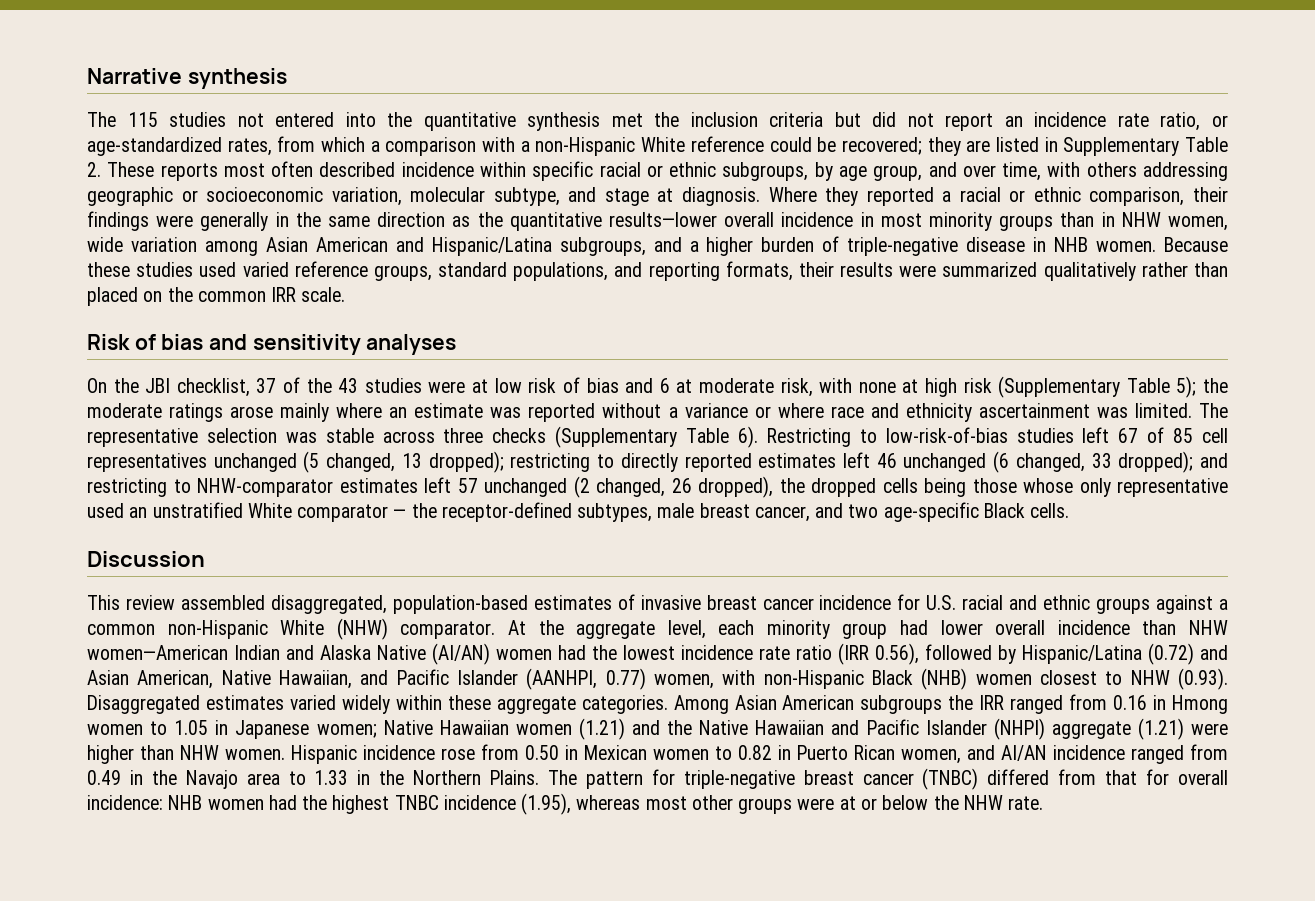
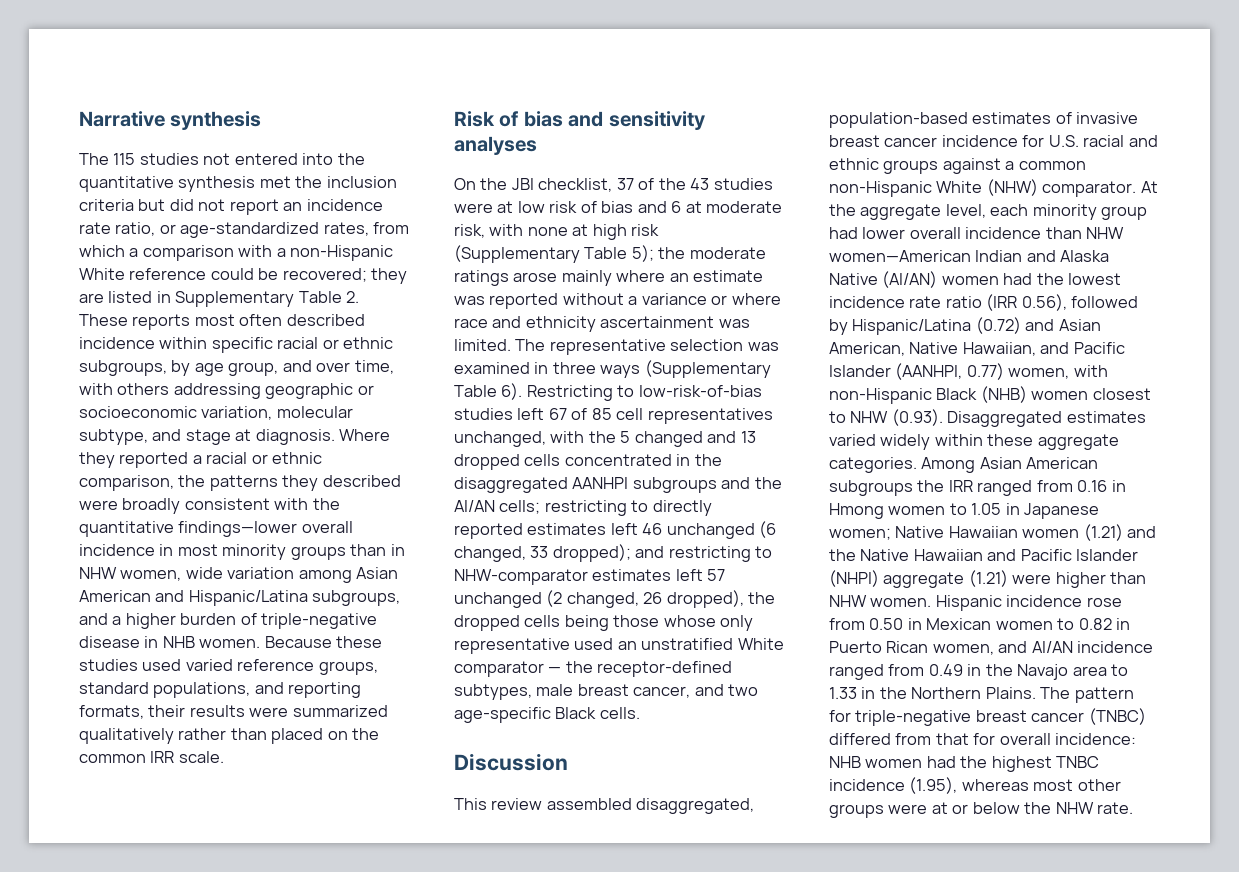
[1193,187,1228,202] [87,211,717,231] their findings were generally in the same direction as the quantitative results—lower -> [178,475,401,491] [79,498,340,514] [79,521,298,537] the patterns they described were broadly consistent with the quantitative findings—lower
[325,428,547,443] stable across three checks -> [454,362,641,378] examined in three ways
[213,451,504,473] unchanged (5 changed, 13 dropped); -> [454,431,756,447] [454,454,722,470] [454,477,782,493] [454,500,541,514] unchanged, with the 5 changed and 13 dropped cells concentrated in the disaggregated AANHPI subgroups and the AI/AN cells;

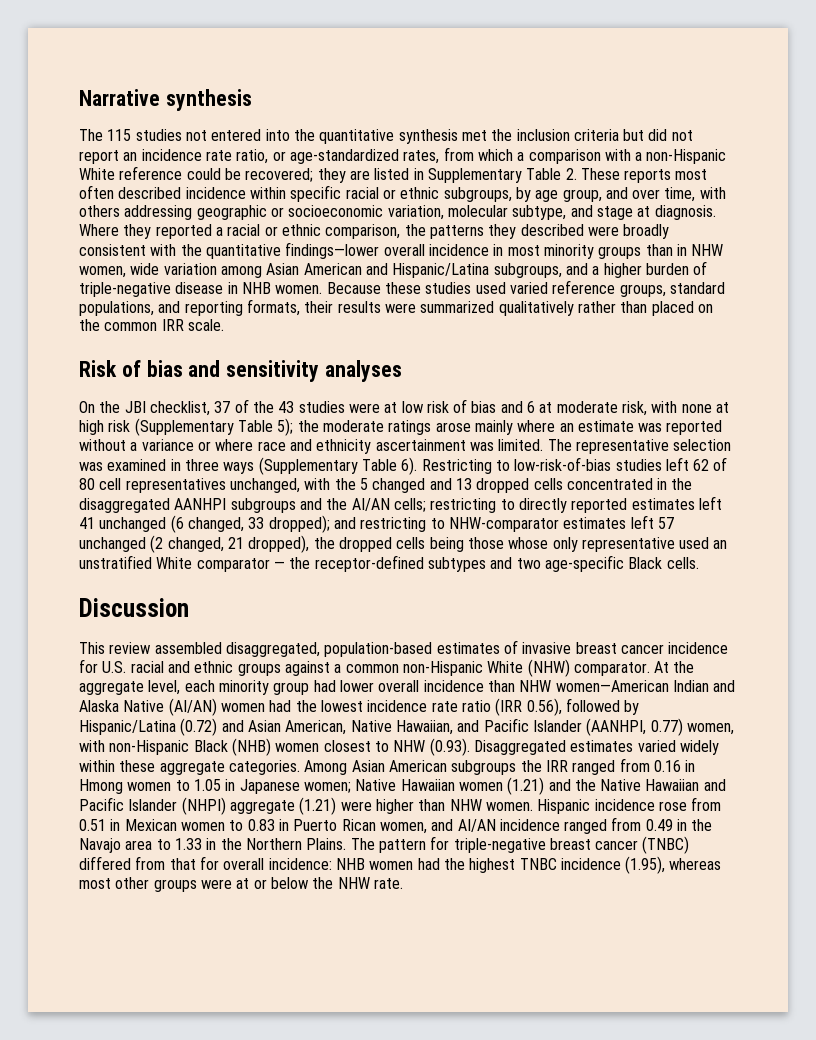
[548,408,612,420] 67 of 85 -> [693,457,728,471] [79,478,95,490] 62 of 80
[642,523,663,535] 46 -> [79,517,95,529] 41
[643,592,663,604] 26 -> [227,537,244,549] 21
[454,684,691,700] subtypes, male breast cancer, -> [427,557,486,572] subtypes
[869,618,904,630] 0.50 -> [79,819,106,831] 0.51
[1078,618,1112,630] 0.82 -> [247,819,275,831] 0.83

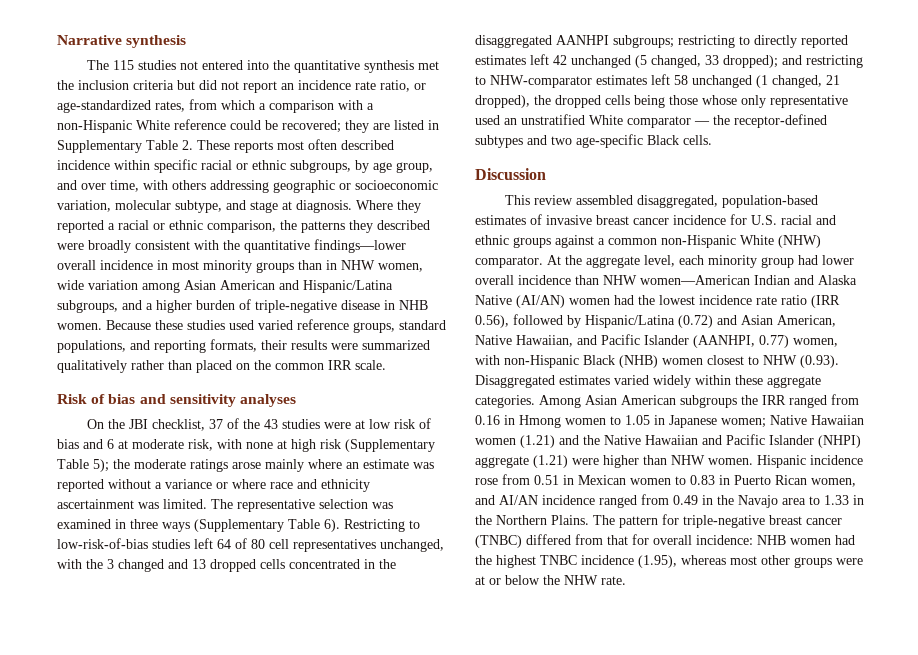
[693,459,710,471] 62 -> [217,539,231,549] 64
[359,478,368,490] 5 -> [107,559,114,569] 3
[230,498,426,513] subgroups and the AI/AN cells; -> [613,35,674,48] subgroups;
[79,515,184,533] 41 unchanged (6 -> [553,55,647,68] 42 unchanged (5
[657,517,674,529] [79,535,164,553] 57 unchanged (2 -> [674,75,768,88] 58 unchanged (1

